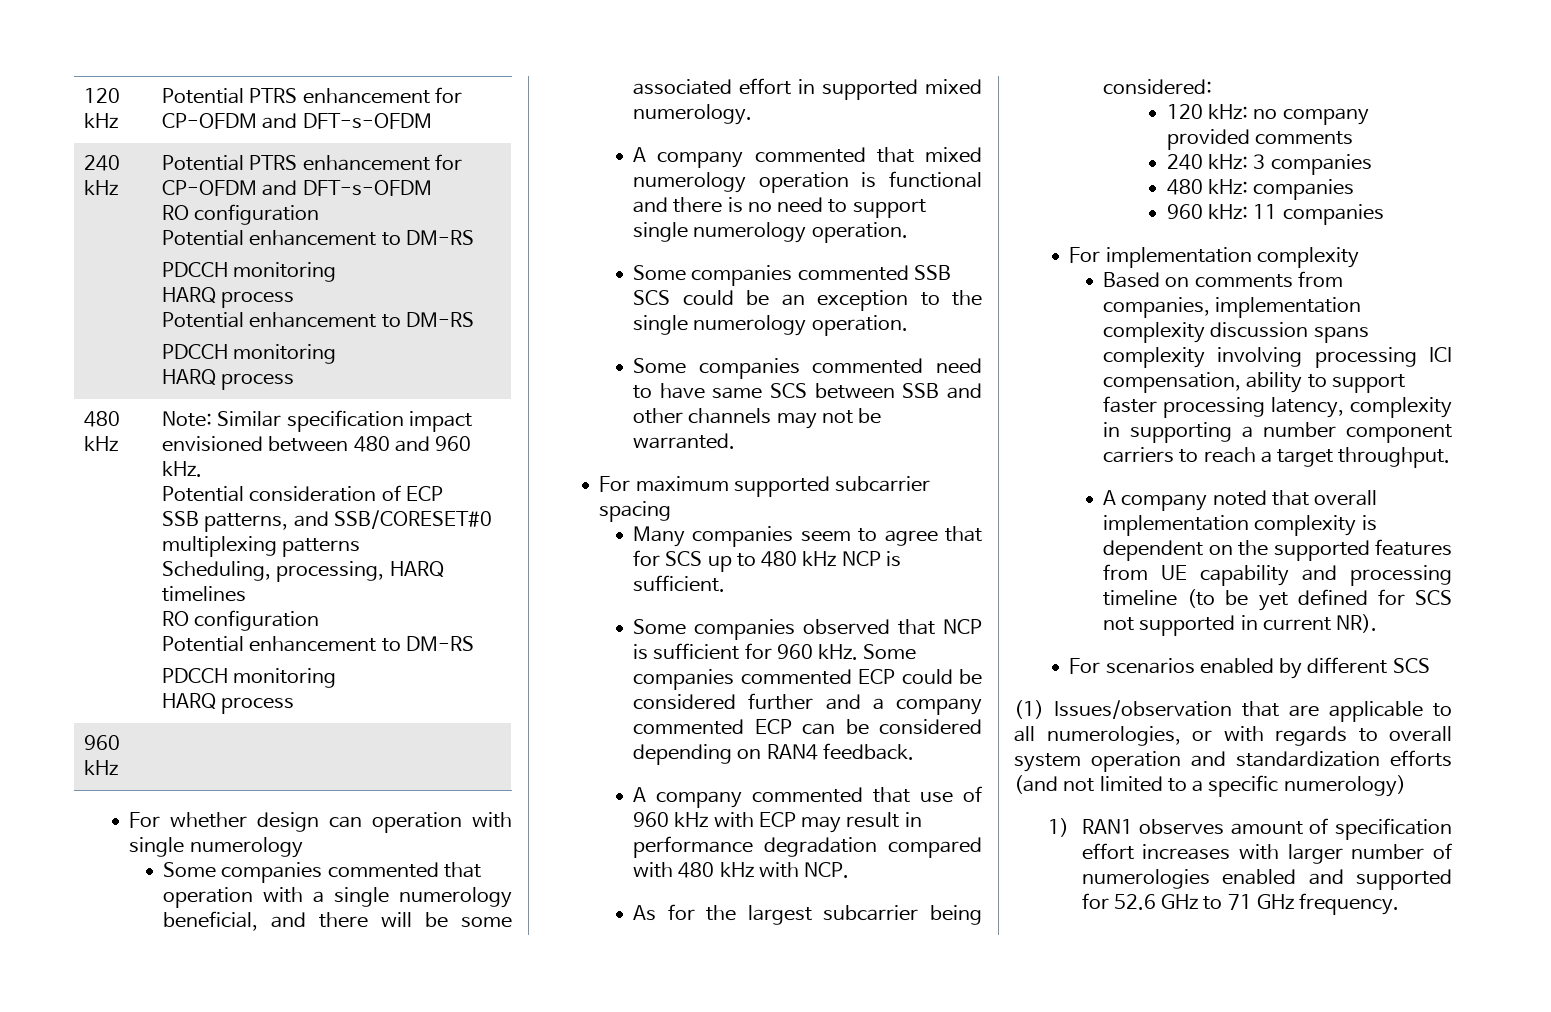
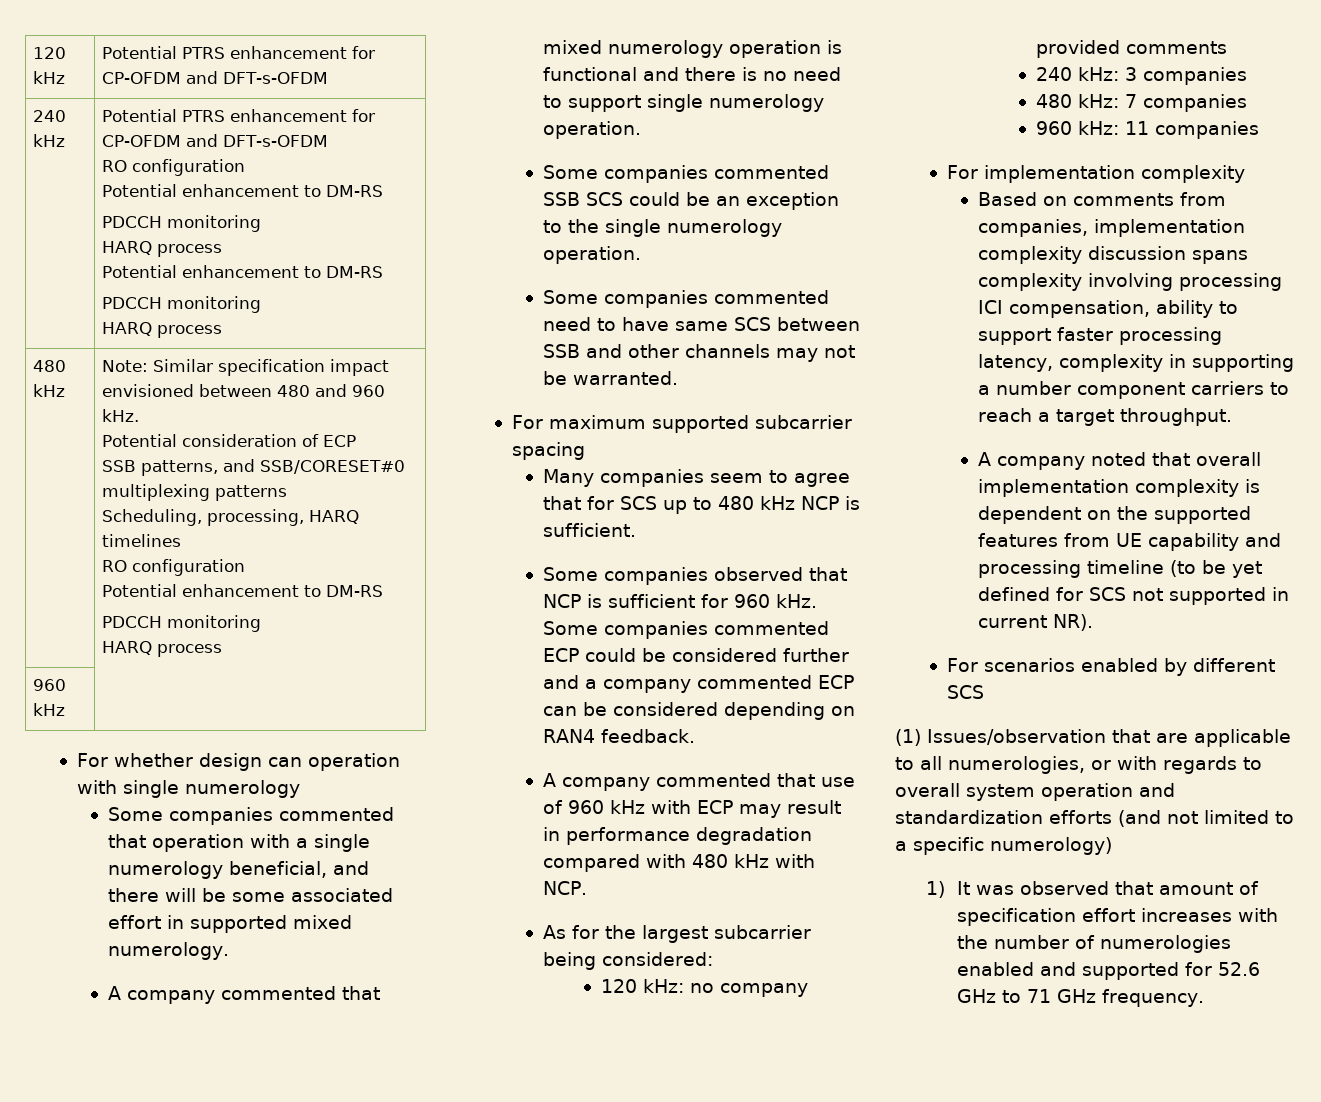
(1249, 186) none -> [1125,94,1138,108] 7
[1081,819,1225,835] RAN1 observes -> [957,881,1154,895] It was observed that
[1287,844,1343,864] larger -> [957,935,989,949] the

